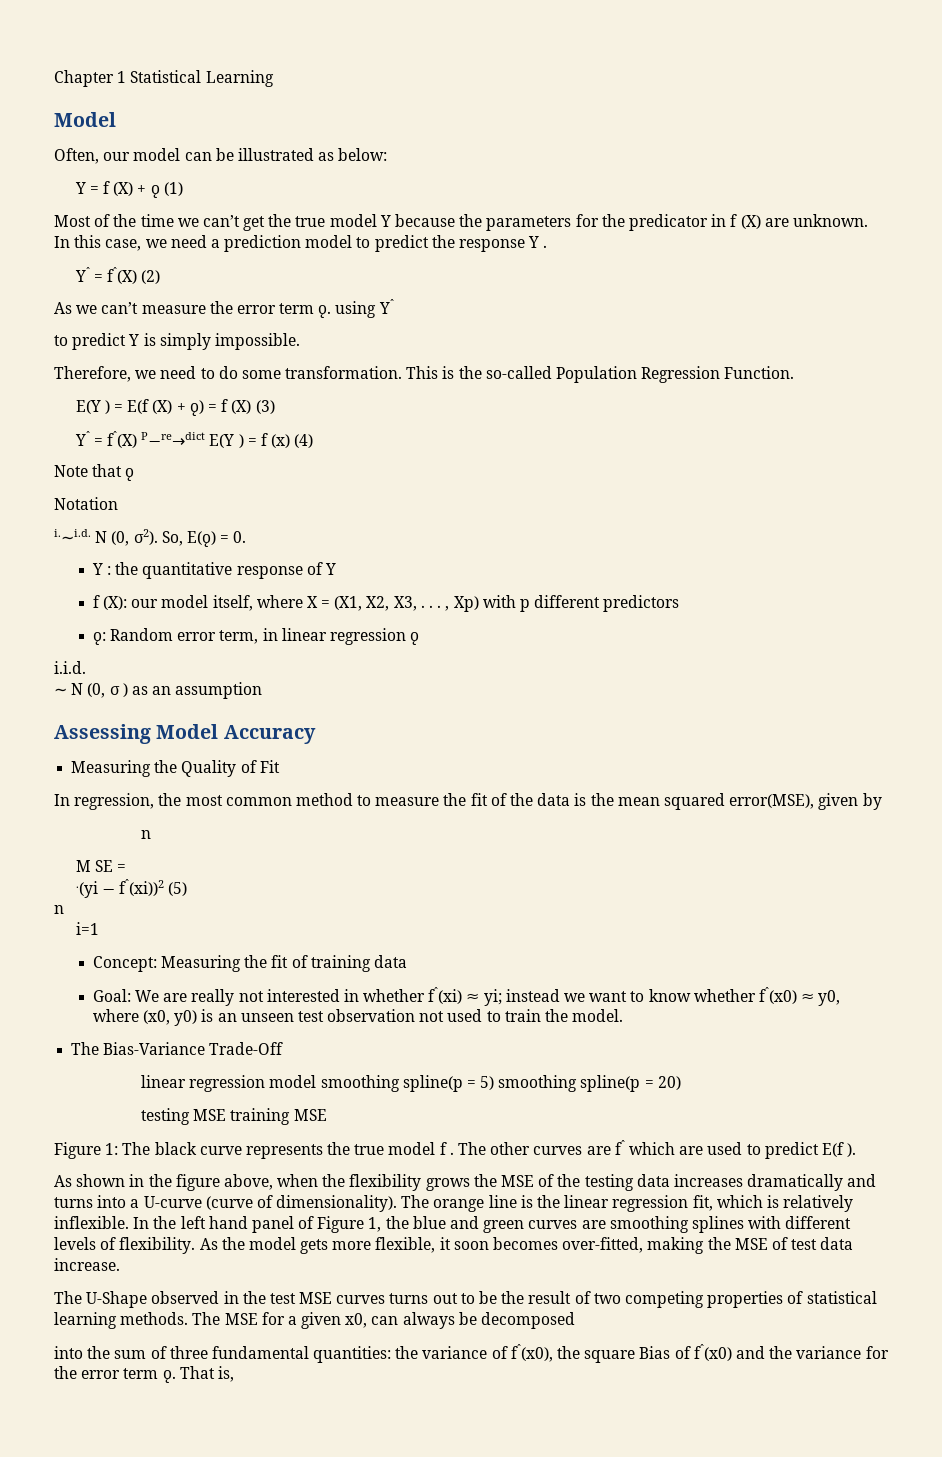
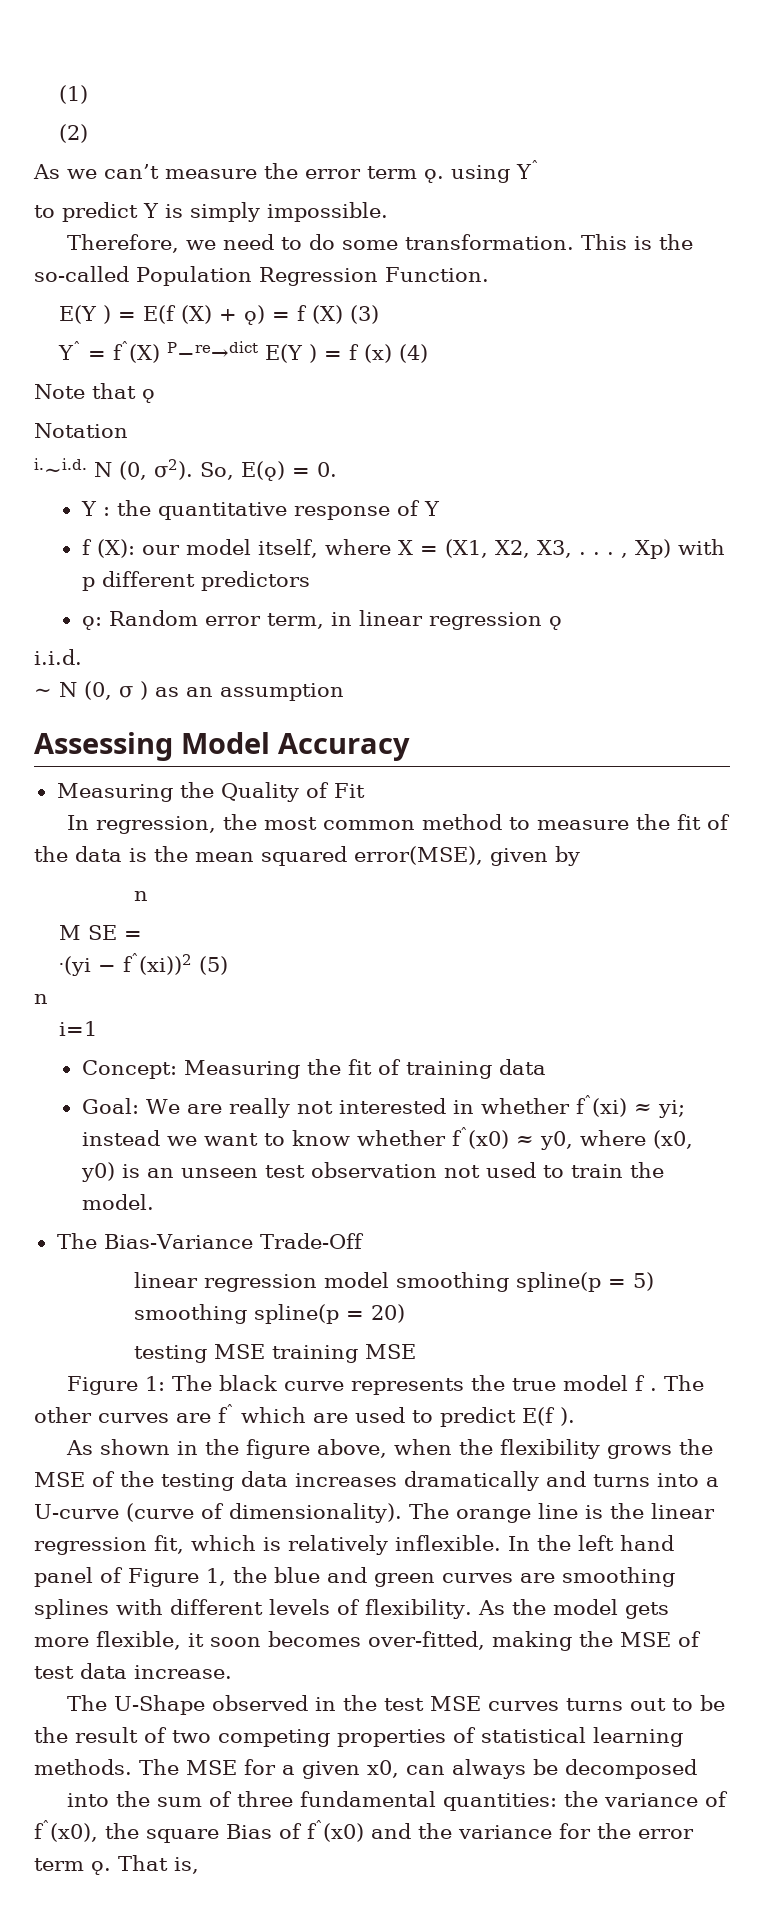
[54,70,274,87] [54,112,116,127] [54,148,388,164] [74,181,183,198] [54,214,868,231] [54,235,548,252] [74,267,138,284] Chapter 1 Statistical Learning // Model // Often, our model can be illustrated as below: // Y = f (X) + ǫ (1) // Most of the time we can’t get the true model Y because the parameters for the predicator in f (X) are unknown. In this case, we need a prediction model to predict the response Y . // Yˆ = fˆ(X) -> [59,85,89,104] (1) //

